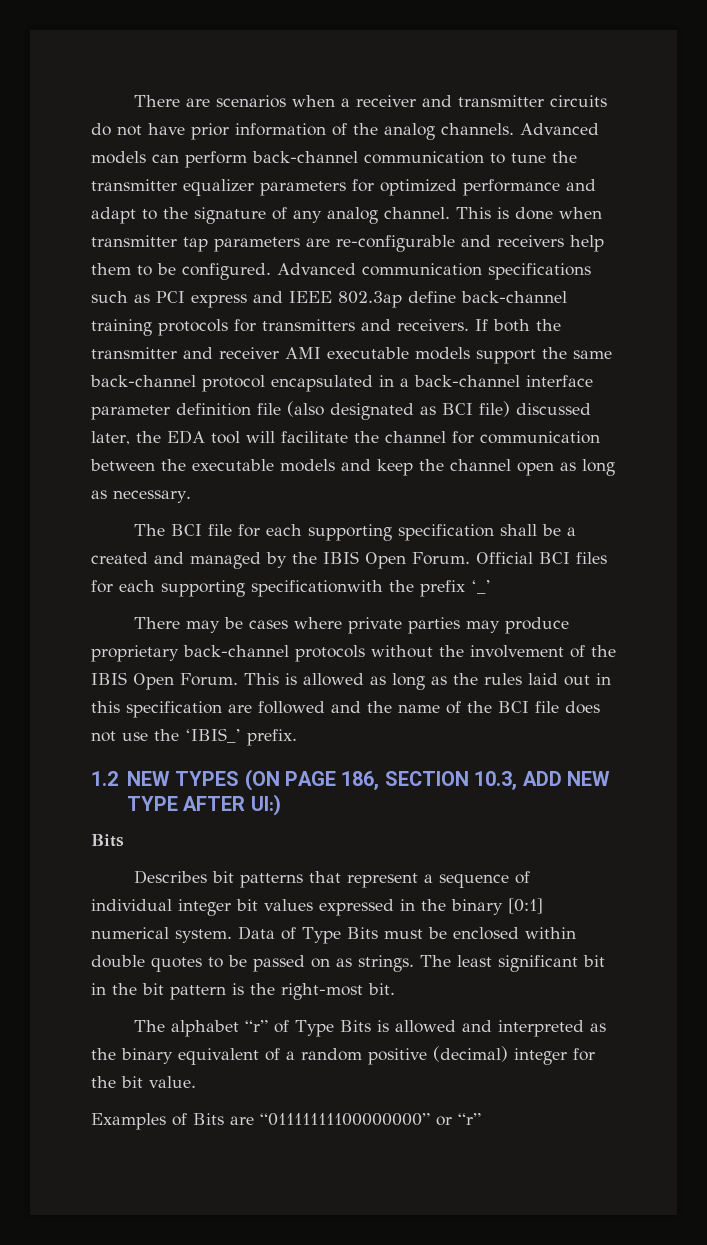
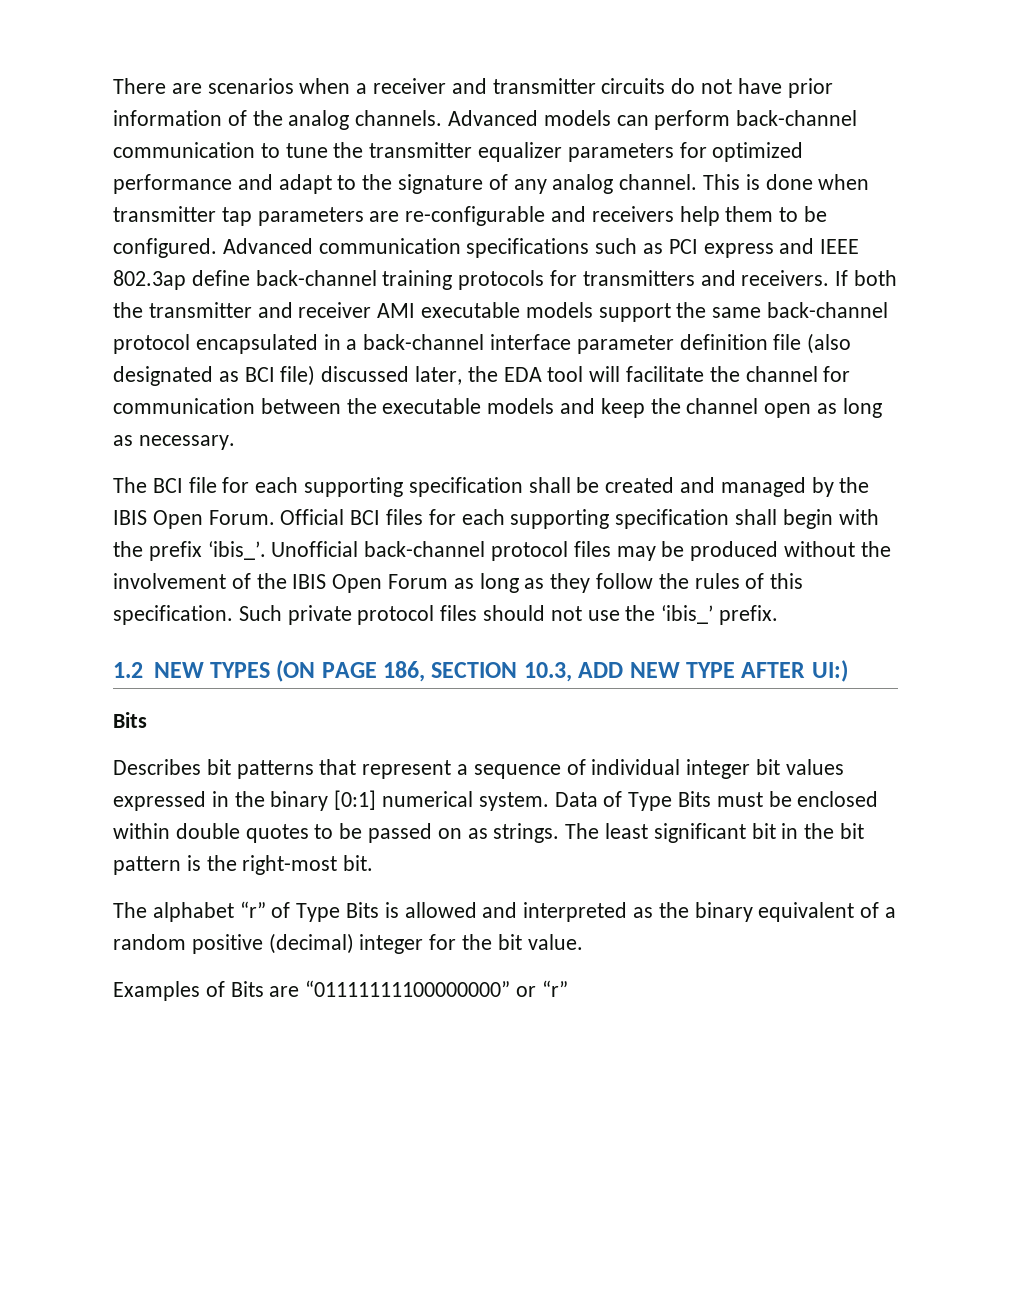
[566,527,576,536] a -> (600, 485) none
[251,580,491,597] [133,617,569,634] [91,645,365,662] specificationwith the prefix ‘_’ // There may be cases where private parties may produce proprietary back-channel protocols -> [615,509,879,529] [113,541,779,561] specification shall begin with the prefix ‘ibis_’. Unofficial back-channel protocol files may be produced
[180,673,611,690] [91,701,600,718] Forum. This is allowed as long as the rules laid out in this specification are followed and the name of the BCI file does -> [388,573,804,593] [113,605,546,625] Forum as long as they follow the rules of this specification. Such private protocol files should
[185,728,241,743] ‘IBIS_’ -> [661,605,714,624] ‘ibis_’

